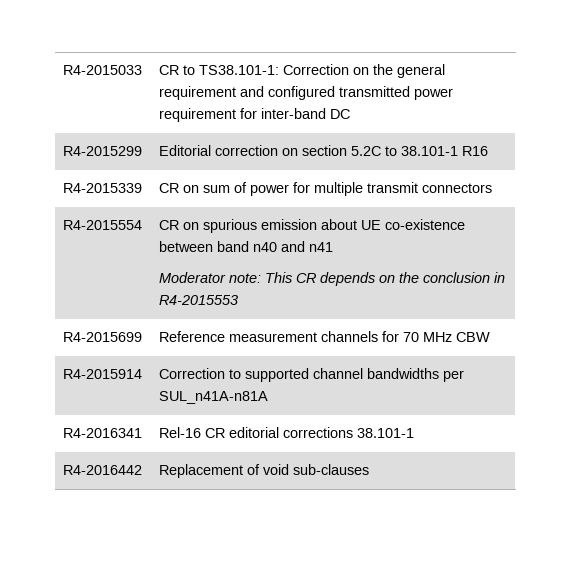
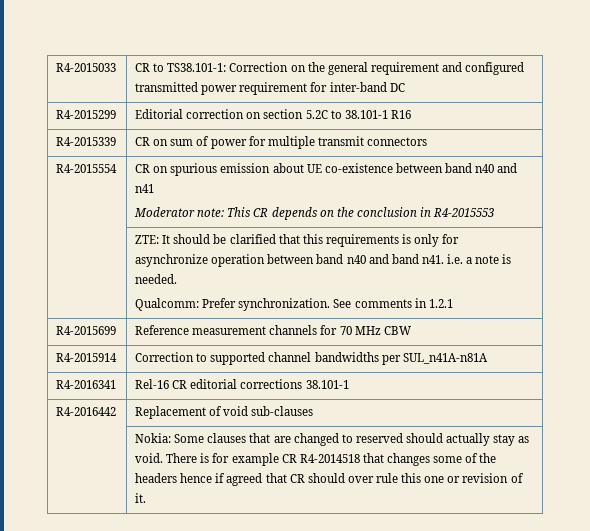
(239, 300) none -> [135,234,460,247] [135,254,512,267] [135,274,178,284] [135,298,453,311] // | ZTE: It should be clarified that this requirements is only for asynchronize operation between band n40 and band n41. i.e. a note is needed. // Qualcomm: Prefer synchronization. See comments in 1.2.1
(370, 469) none -> [135,433,530,446] [135,453,497,466] [135,473,524,486] [135,493,147,503] // | Nokia: Some clauses that are changed to reserved should actually stay as void. There is for example CR R4-2014518 that changes some of the headers hence if agreed that CR should over rule this one or revision of it.

